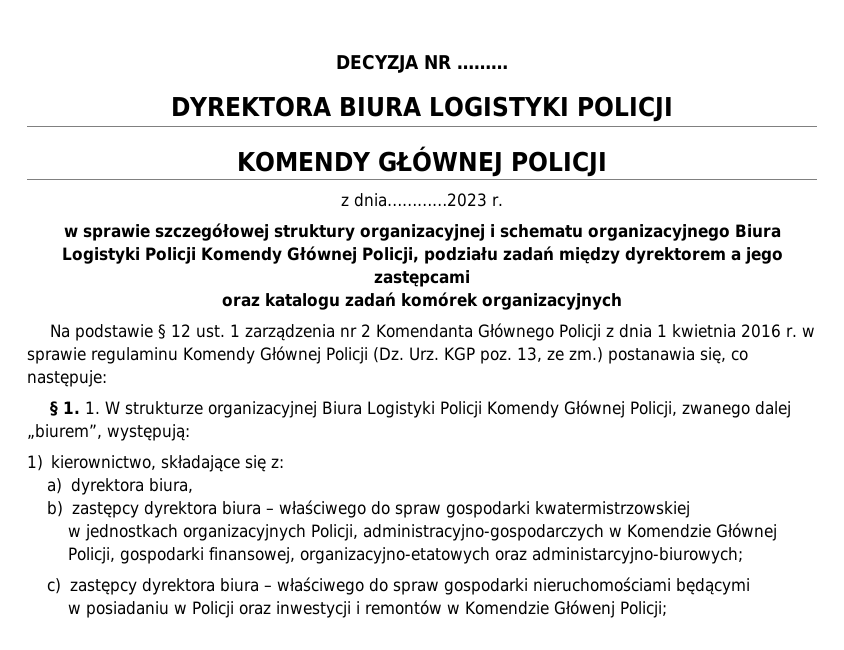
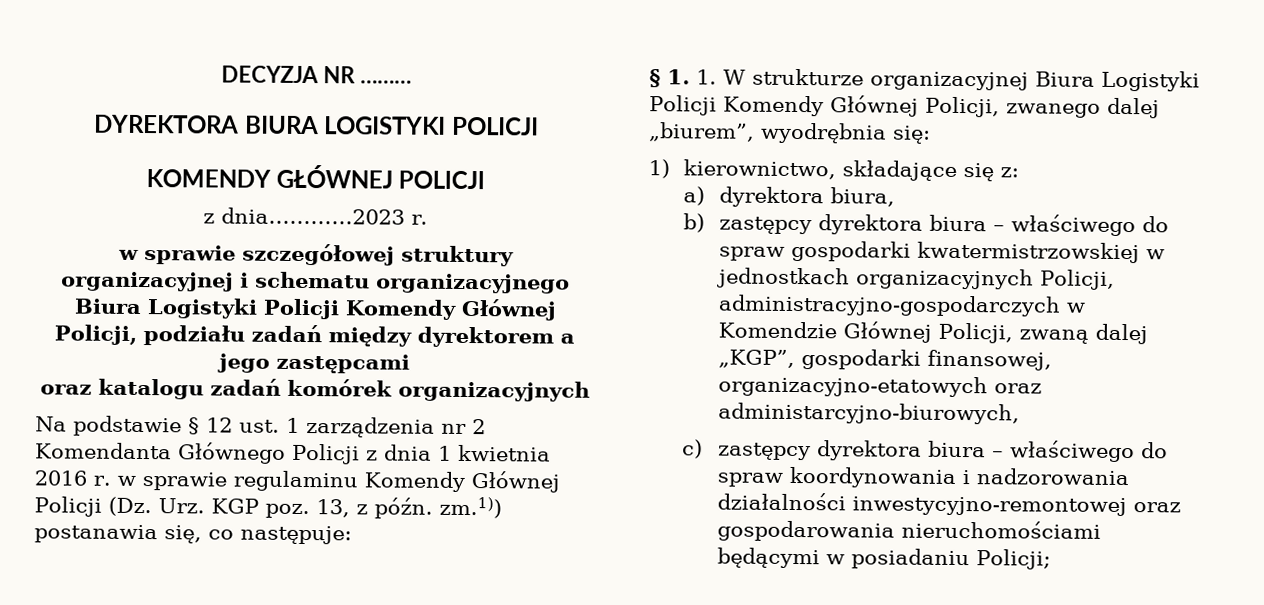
[546,347,603,363] ze zm.) -> [355,496,502,519] z późn. zm.1))
[107,424,190,441] występują: -> [760,122,931,144] wyodrębnia się:
(690, 509) // -> (1140, 252) none
(115, 555) none -> [1018,323,1148,345] [717,349,795,368] zwaną dalej „KGP”,
[531,547,743,564] administarcyjno-biurowych; -> [717,402,1020,425] administarcyjno-biurowych,
[443,578,528,595] gospodarki -> [788,466,1129,488] [716,492,1181,517] [716,520,895,542] koordynowania i nadzorowania działalności inwestycyjno-remontowej oraz gospodarowania
(750, 586) // -> (820, 558) none
[173,600,615,618] w Policji oraz inwestycji i remontów w Komendzie Główenj -> (970, 559) none

